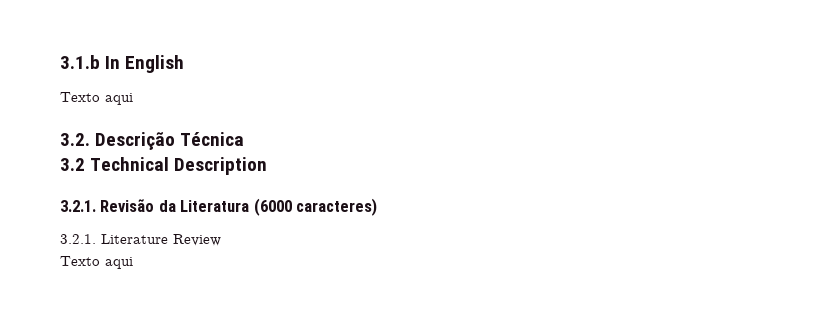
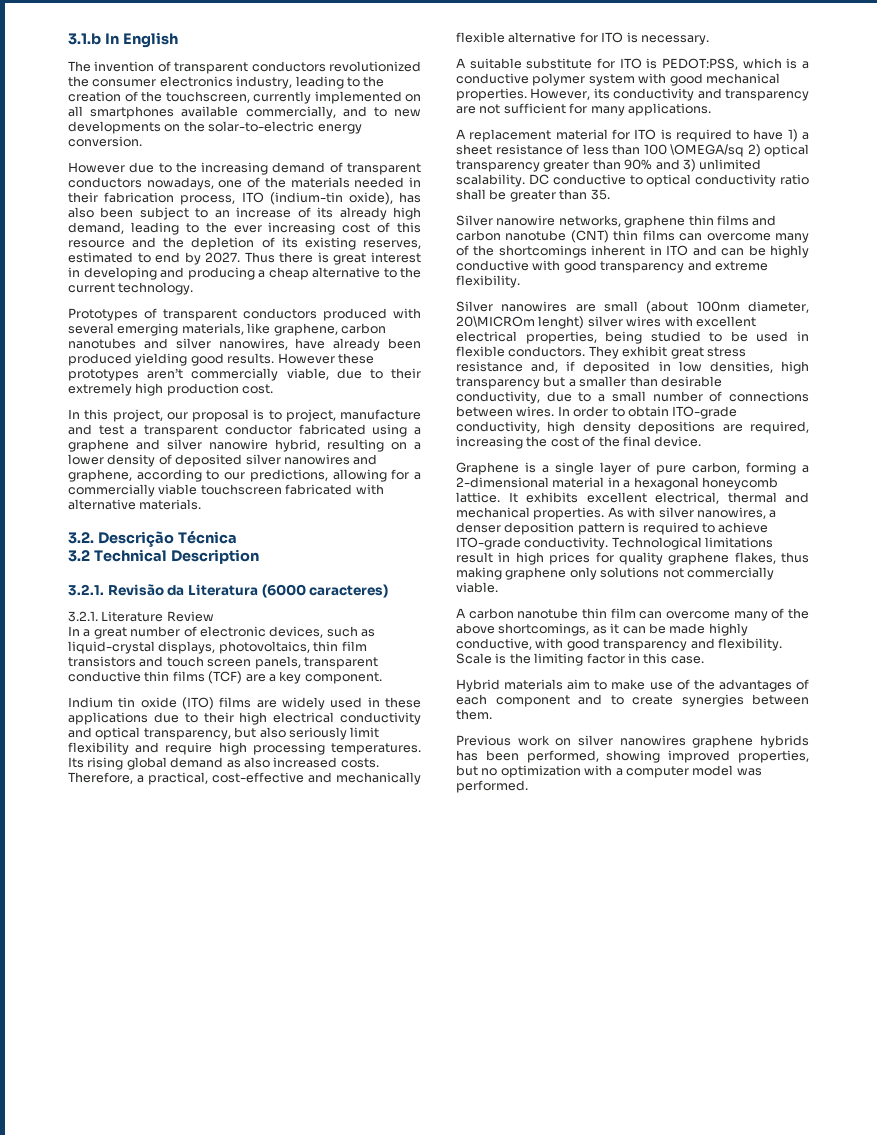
[60,92,133,105] Texto aqui -> [68,61,421,74] [68,76,385,89] [68,91,421,104] [68,106,422,119] [68,121,362,134] [68,136,142,147] [68,162,421,175] [68,177,422,190] [68,192,421,205] [68,207,422,220] [68,222,421,235] [68,237,421,250] [68,252,421,265] [68,267,421,280] [68,282,194,295] [68,308,421,321] [68,323,386,336] [68,338,421,351] [68,353,374,366] [68,368,422,381] [68,383,274,396] [68,409,421,422] [68,424,421,437] [68,439,421,452] [68,454,378,467] [68,469,422,482] [68,484,384,497] [68,499,202,510] The invention of transparent conductors revolutionized the consumer electronics industry, leading to the creation of the touchscreen, currently implemented on all smartphones available commercially, and to new developments on the solar-to-electric energy conversion. // However due to the increasing demand of transparent conductors nowadays, one of the materials needed in their fabrication process, ITO (indium-tin oxide), has also been subject to an increase of its already high demand, leading to the ever increasing cost of this resource and the depletion of its existing reserves, estimated to end by 2027. Thus there is great interest in developing and producing a cheap alternative to the current technology. // Prototypes of transparent conductors produced with several emerging materials, like graphene, carbon nanotubes and silver nanowires, have already been produced yielding good results. However these prototypes aren’t commercially viable, due to their extremely high production cost. // In this project, our proposal is to project, manufacture and test a transparent conductor fabricated using a graphene and silver nanowire hybrid, resulting on a lower density of deposited silver nanowires and graphene, according to our predictions, allowing for a commercially viable touchscreen fabricated with alternative materials.
[60,256,133,269] Texto aqui -> [68,626,375,639] [68,641,367,654] [68,656,378,669] [68,671,382,684] [68,697,421,710] [68,712,421,725] [68,727,380,740] [68,742,421,755] [68,757,379,770] [68,772,421,785] [456,32,709,45] [456,58,809,70] [456,73,780,86] [456,88,809,101] [456,103,711,116] [456,129,810,142] [456,144,809,157] [456,159,762,172] [456,174,809,187] [456,189,610,202] [456,215,777,228] [456,230,809,243] [456,245,810,258] [456,260,768,273] [456,275,520,288] [456,301,809,314] [456,316,756,329] [456,331,809,344] [456,346,746,359] [456,361,809,374] [456,376,722,389] [456,391,809,404] [456,406,738,419] [456,421,809,434] [456,436,702,449] [456,462,809,475] [456,477,778,490] [456,492,809,504] [456,507,777,520] [456,522,769,535] [456,537,774,550] [456,552,809,565] [456,567,774,580] [456,582,498,593] [456,608,809,621] [456,623,748,636] [456,638,782,651] [456,653,704,666] [456,679,809,692] [456,694,809,707] [456,709,492,720] [456,735,809,748] [456,750,809,763] [456,765,762,778] [456,780,528,793] In a great number of electronic devices, such as liquid-crystal displays, photovoltaics, thin film transistors and touch screen panels, transparent conductive thin films (TCF) are a key component. // Indium tin oxide (ITO) films are widely used in these applications due to their high electrical conductivity and optical transparency, but also seriously limit flexibility and require high processing temperatures. Its rising global demand as also increased costs. Therefore, a practical, cost-effective and mechanically flexible alternative for ITO is necessary. // A suitable substitute for ITO is PEDOT:PSS, which is a conductive polymer system with good mechanical properties. However, its conductivity and transparency are not sufficient for many applications. // A replacement material for ITO is required to have 1) a sheet resistance of less than 100 \OMEGA/sq 2) optical transparency greater than 90% and 3) unlimited scalability. DC conductive to optical conductivity ratio shall be greater than 35. // Silver nanowire networks, graphene thin films and carbon nanotube (CNT) thin films can overcome many of the shortcomings inherent in ITO and can be highly conductive with good transparency and extreme flexibility. // Silver nanowires are small (about 100nm diameter, 20\MICROm lenght) silver wires with excellent electrical properties, being studied to be used in flexible conductors. They exhibit great stress resistance and, if deposited in low densities, high transparency but a smaller than desirable conductivity, due to a small number of connections between wires. In order to obtain ITO-grade conductivity, high density depositions are required, increasing the cost of the final device. // Graphene is a single layer of pure carbon, forming a 2-dimensional material in a hexagonal honeycomb lattice. It exhibits excellent electrical, thermal and mechanical properties. As with silver nanowires, a denser deposition pattern is required to achieve ITO-grade conductivity. Technological limitations result in high prices for quality graphene flakes, thus making graphene only solutions not commercially viable. // A carbon nanotube thin film can overcome many of the above shortcomings, as it can be made highly conductive, with good transparency and flexibility. Scale is the limiting factor in this case. // Hybrid materials aim to make use of the advantages of each component and to create synergies between them. // Previous work on silver nanowires graphene hybrids has been performed, showing improved properties, but no optimization with a computer model was performed.

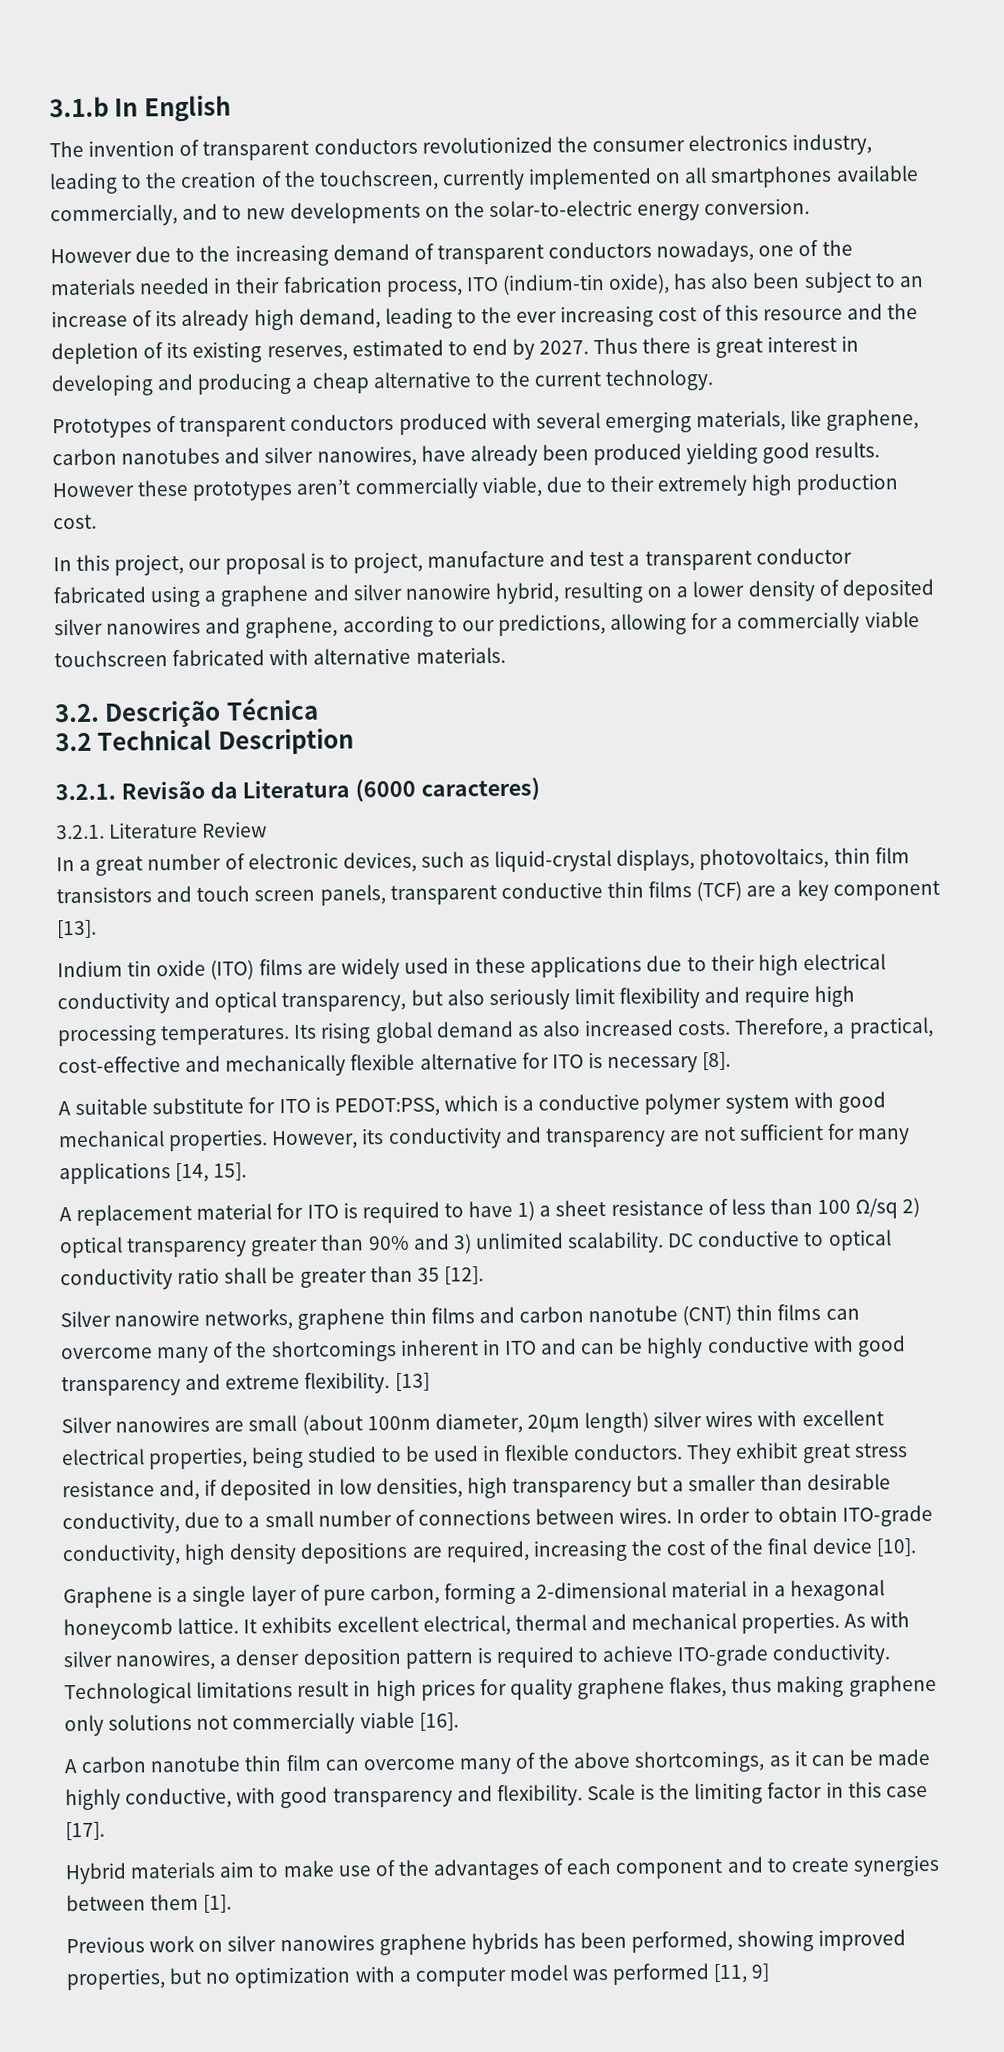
[304,672,382,684] component. -> [832,880,940,901] [56,919,97,939] component [13].
[640,35,709,45] necessary. -> [607,1051,732,1074] necessary [8].
[627,103,711,116] applications. -> [59,1162,248,1185] applications [14, 15].
[670,144,744,157] \OMEGA/sq -> [855,1198,899,1219] Ω/sq
[590,189,610,200] 35. -> [416,1266,484,1285] 35 [12].
(520, 281) none -> [394,1372,430,1392] [13]
[456,316,585,329] 20\MICROm lenght) -> [526,1411,650,1434] 20µm length)
[654,436,702,447] device. -> [811,1537,917,1557] device [10].
[456,582,498,593] viable. -> [359,1711,459,1731] viable [16].
[670,656,704,664] case. -> [885,1786,928,1798] [65,1821,105,1841] case [17].
[456,709,492,720] them. -> [150,1893,233,1913] them [1].
[456,780,528,793] performed. -> [612,1963,771,1985] performed [11, 9]

